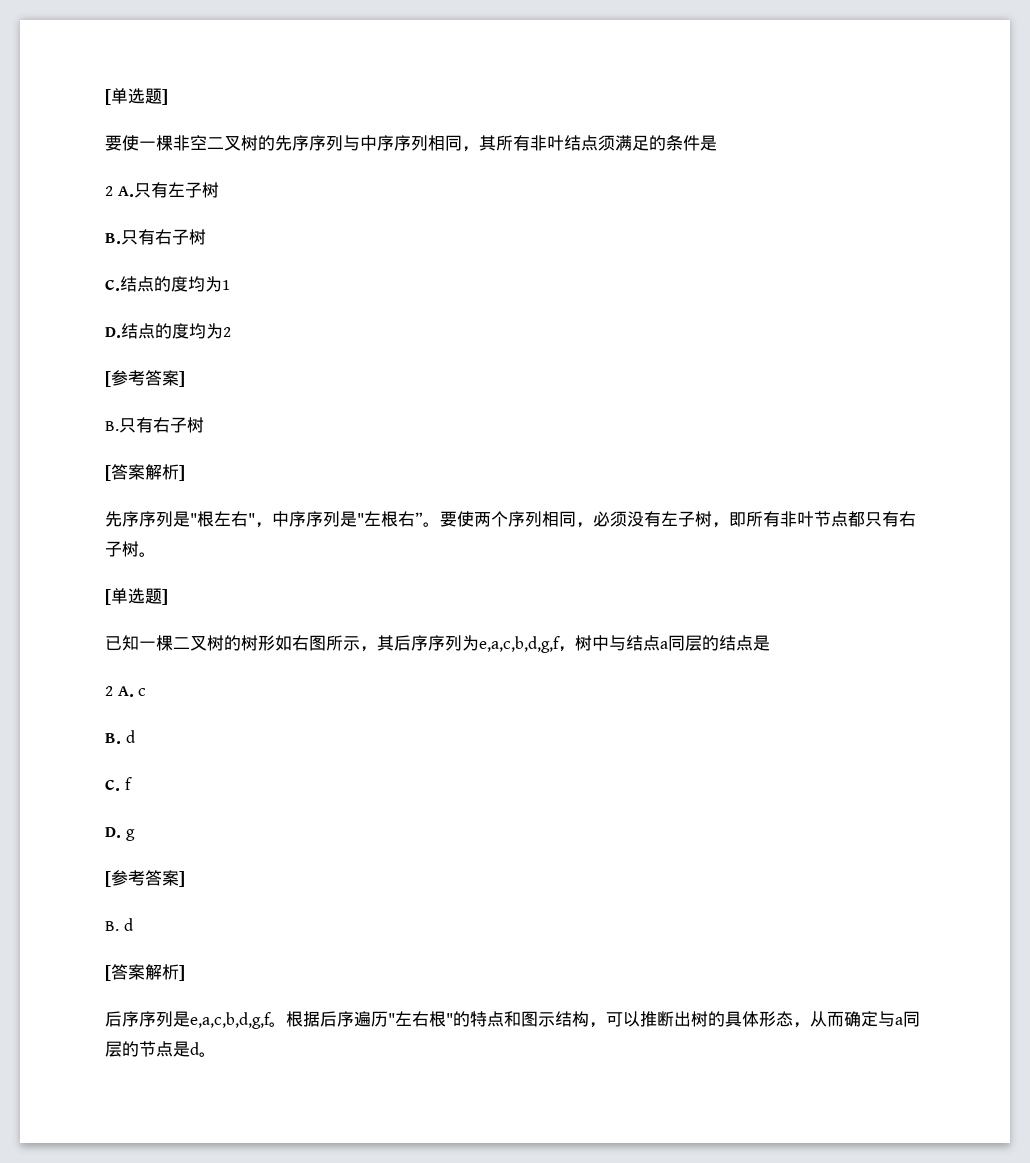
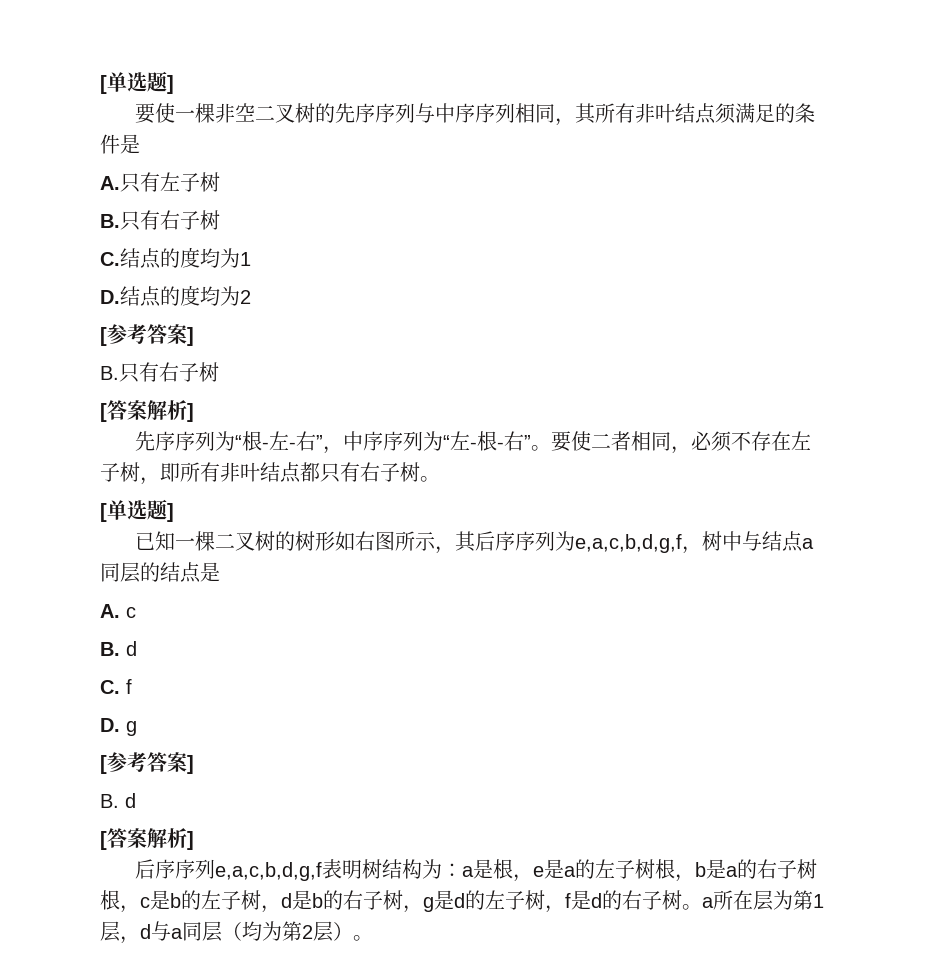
[105,186,113,196] 2 -> (140, 144) none
[173,511,398,528] 是"根左右"，中序序列是"左根 -> [215,431,505,454] 为“根-左-右”，中序序列为“左-根-
[474,511,542,527] 两个序列 -> [591,431,632,451] 二者
[627,511,661,527] 没有 -> [731,431,792,451] 不存在
[814,511,831,527] 节 -> [260,462,280,482] 结
[105,686,113,696] 2 -> (220, 572) none
[173,1011,920,1029] [105,1041,199,1057] 是e,a,c,b,d,g,f。根据后序遍历"左右根"的特点和图示结构，可以推断出树的具体形态，从而确定与a同层的节点是d -> [215,859,818,882] [100,890,824,913] [100,921,353,944] e,a,c,b,d,g,f表明树结构为：a是根，e是a的左子树根，b是a的右子树根，c是b的左子树，d是b的右子树，g是d的左子树，f是d的右子树。a所在层为第1层，d与a同层（均为第2层）

